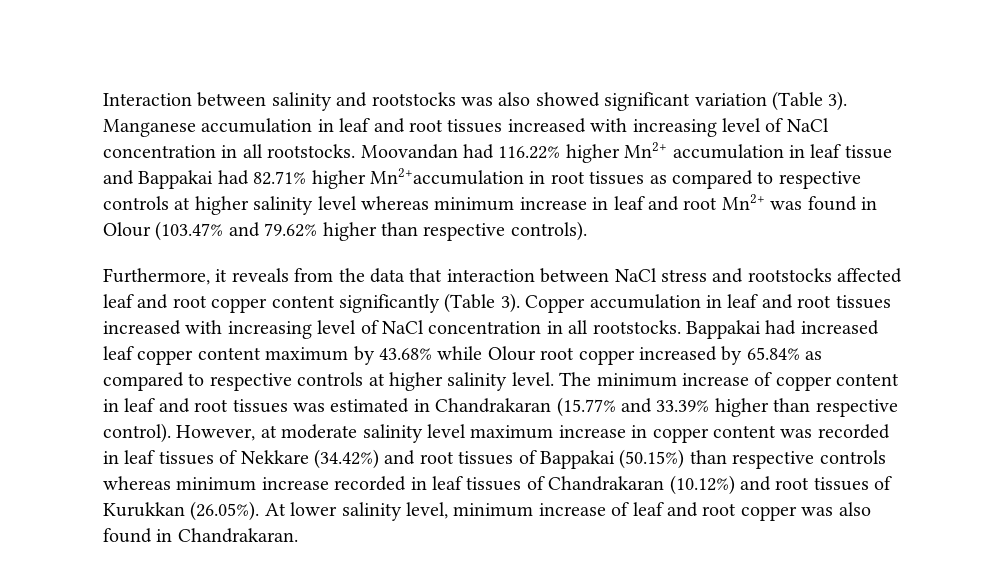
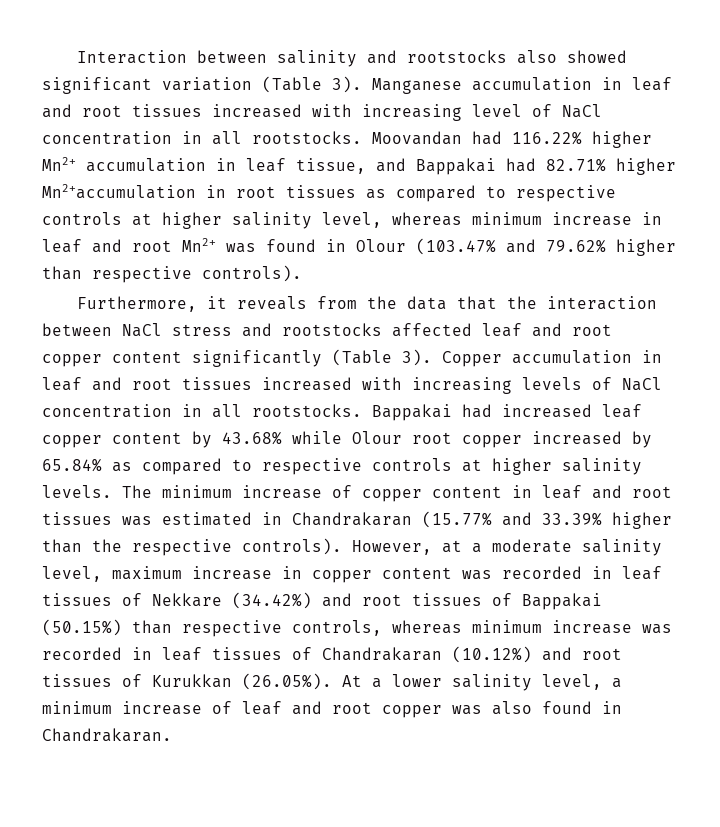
[461,97,493,106] was -> (508, 56) none
[844,145,892,159] tissue -> [296,158,366,174] tissue,
[317,196,357,210] level -> [322,212,382,228] level,
(443, 275) none -> [507,296,538,309] the
[317,320,357,334] level -> [522,377,582,390] levels
[265,347,349,361] maximum -> (182, 438) none
[511,372,554,386] level. -> [42,485,112,498] levels.
[815,399,898,417] [103,423,171,443] respective control). -> [92,538,342,556] the respective controls).
(277, 431) none -> [472,543,482,553] a
[427,424,466,438] level -> [42,566,102,582] level,
[819,450,886,464] [103,476,329,491] controls whereas minimum increase -> [292,620,672,636] controls, whereas minimum increase was
(286, 509) none -> [372,678,382,688] a
(448, 510) none -> [612,678,622,688] a

